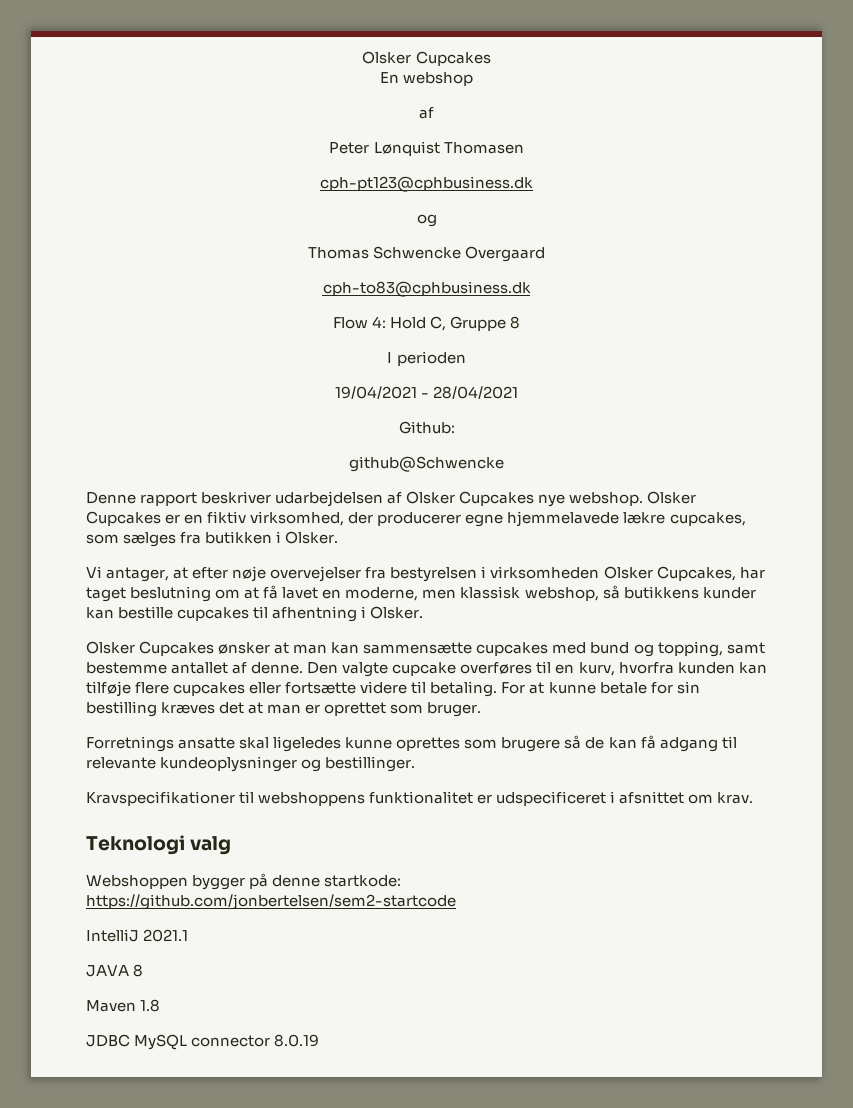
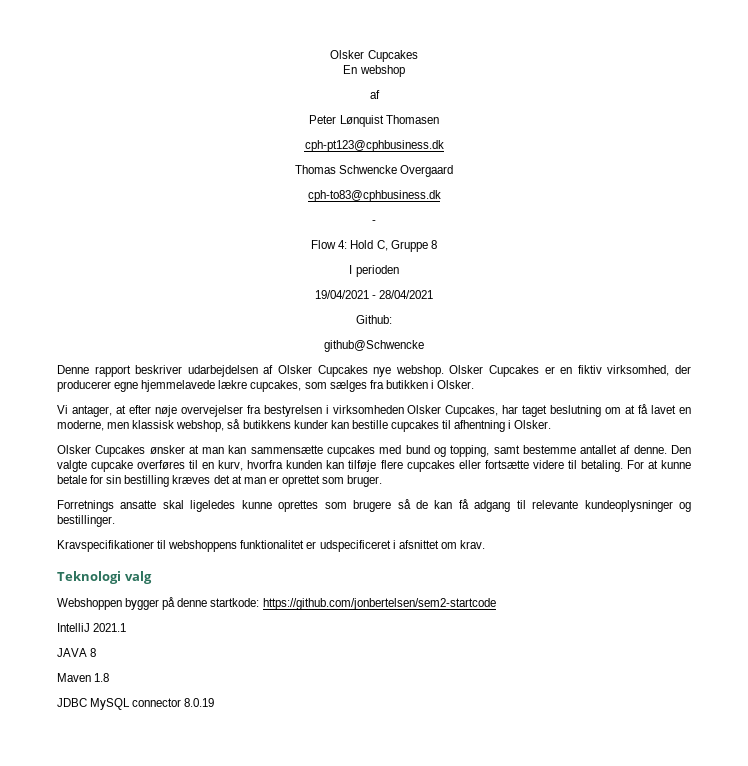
[416,214,437,227] // og -> (444, 146) none
(531, 289) none -> [372,220,376,224] // -

